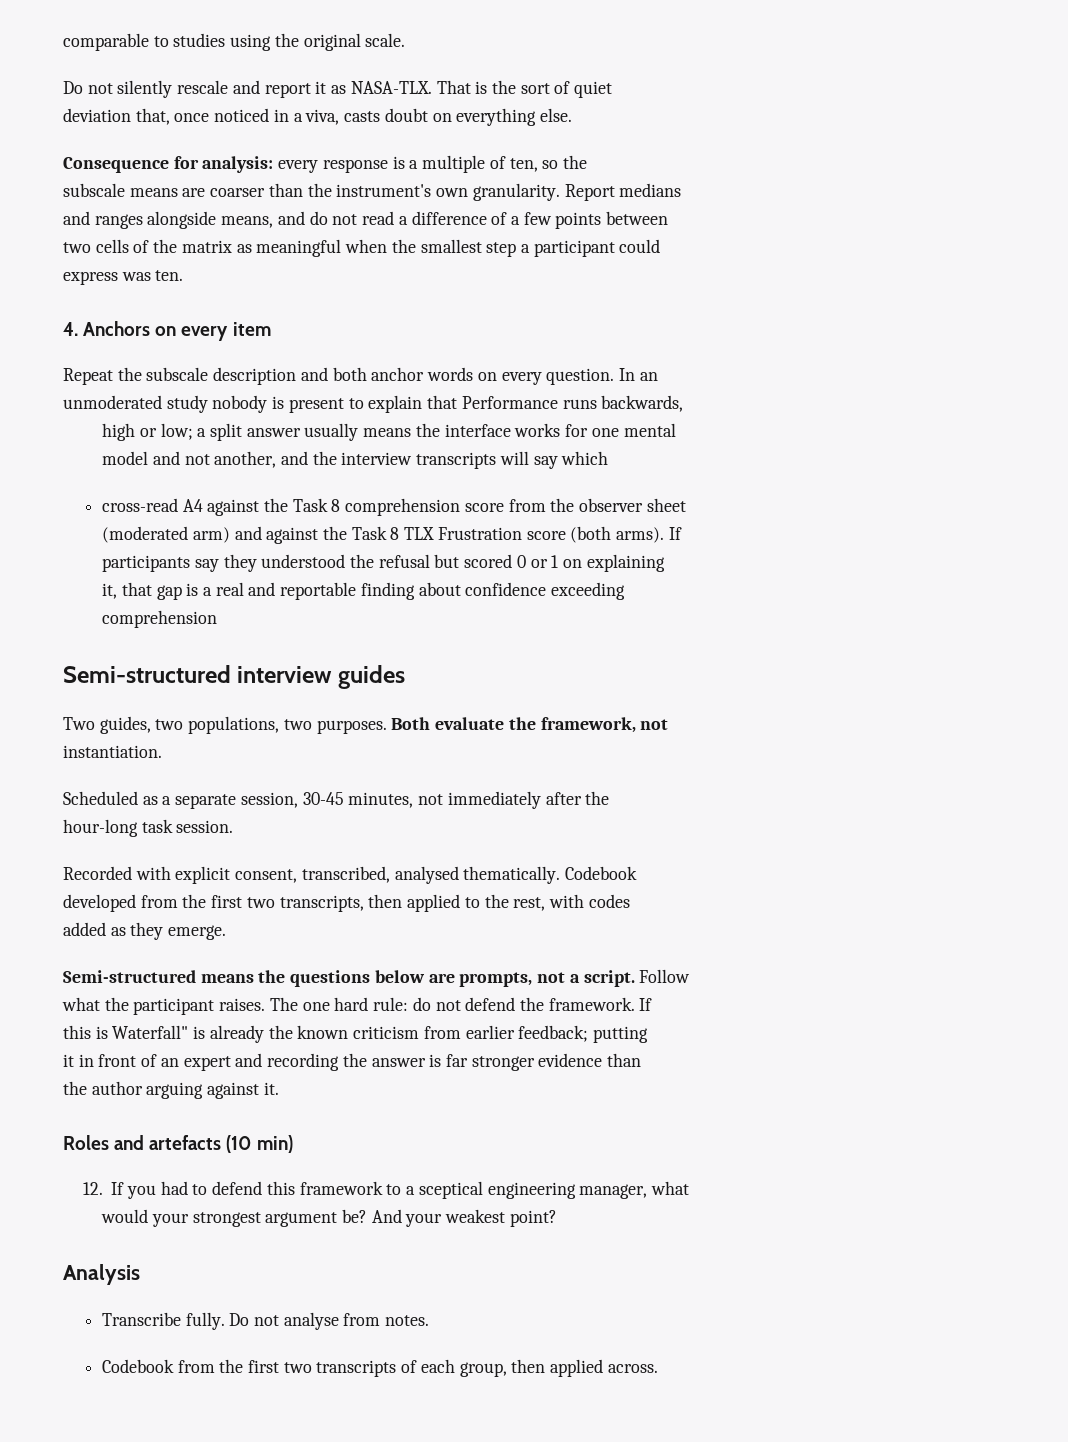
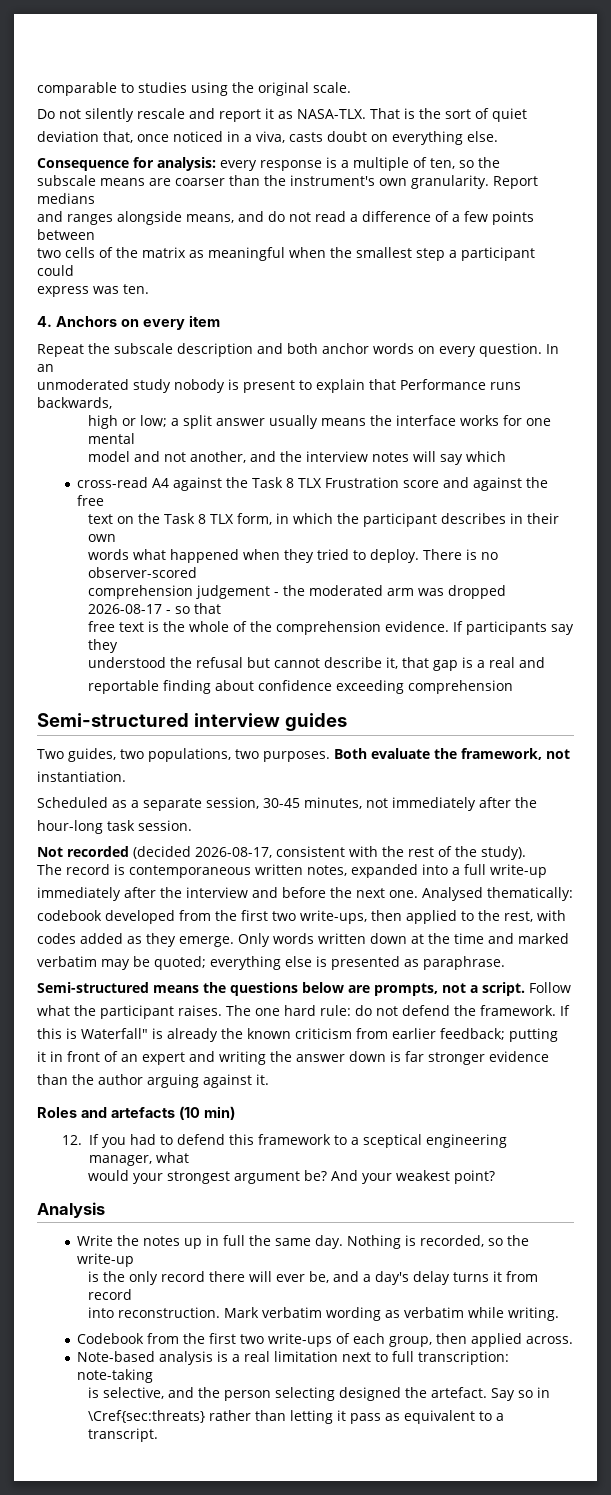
[416,452,497,469] transcripts -> [371,452,409,462] notes
[345,498,686,516] [102,526,682,544] comprehension score from the observer sheet // (moderated arm) and against the Task 8 TLX Frustration score (both arms). If // -> [298,477,549,491] [77,495,105,506] [87,513,559,527] [87,534,116,542] [87,549,498,563] [87,567,197,578] [87,585,506,599] [87,603,221,614] [87,621,463,635] TLX Frustration score and against the free // text on the Task 8 TLX form, in which the participant describes in their own // words what happened when they tried to deploy. There is no observer-scored // comprehension judgement - the moderated arm was dropped 2026-08-17 - so that // free text is the whole of the comprehension evidence. If
(257, 563) none -> (118, 646) //
[464,554,665,572] scored 0 or 1 on explaining // -> [273,657,382,668] cannot describe
(276, 589) none -> (545, 662) //
(626, 591) // -> (404, 687) none
[63,866,638,884] Recorded with explicit consent, transcribed, analysed thematically. Codebook // -> [37,846,526,860] [37,864,547,878] [37,887,573,901] [37,910,102,921] Not recorded (decided 2026-08-17, consistent with the rest of the study). // The record is contemporaneous written notes, expanded into a full write-up // immediately after the interview and before the next one. Analysed thematically: // codebook
[279,895,364,912] transcripts, -> [300,910,367,924] write-ups,
(584, 901) none -> (566, 915) //
(630, 901) // -> (76, 938) none
(227, 932) none -> [238,933,569,947] [37,956,505,970] Only words written down at the time and marked // verbatim may be quoted; everything else is presented as paraphrase.
[267,1053,340,1071] recording -> [219,1051,266,1065] writing
(426, 1062) none -> [349,1051,386,1062] down
[607,1053,642,1067] than // -> [37,1074,68,1085] // than
[101,1312,430,1330] Transcribe fully. Do not analyse from notes. -> [77,1235,530,1249] [77,1253,135,1267] [87,1271,538,1285] [87,1289,132,1300] [87,1307,559,1321] Write the notes up in full the same day. Nothing is recorded, so the write-up // is the only record there will ever be, and a day's delay turns it from record // into reconstruction. Mark verbatim wording as verbatim while writing.
[316,1360,397,1377] transcripts -> [268,1333,333,1347] write-ups
(658, 1368) none -> [77,1351,510,1365] [77,1369,154,1383] [87,1387,550,1401] [87,1410,504,1424] [87,1428,158,1442] // Note-based analysis is a real limitation next to full transcription: note-taking // is selective, and the person selecting designed the artefact. Say so in // \Cref{sec:threats} rather than letting it pass as equivalent to a transcript.

